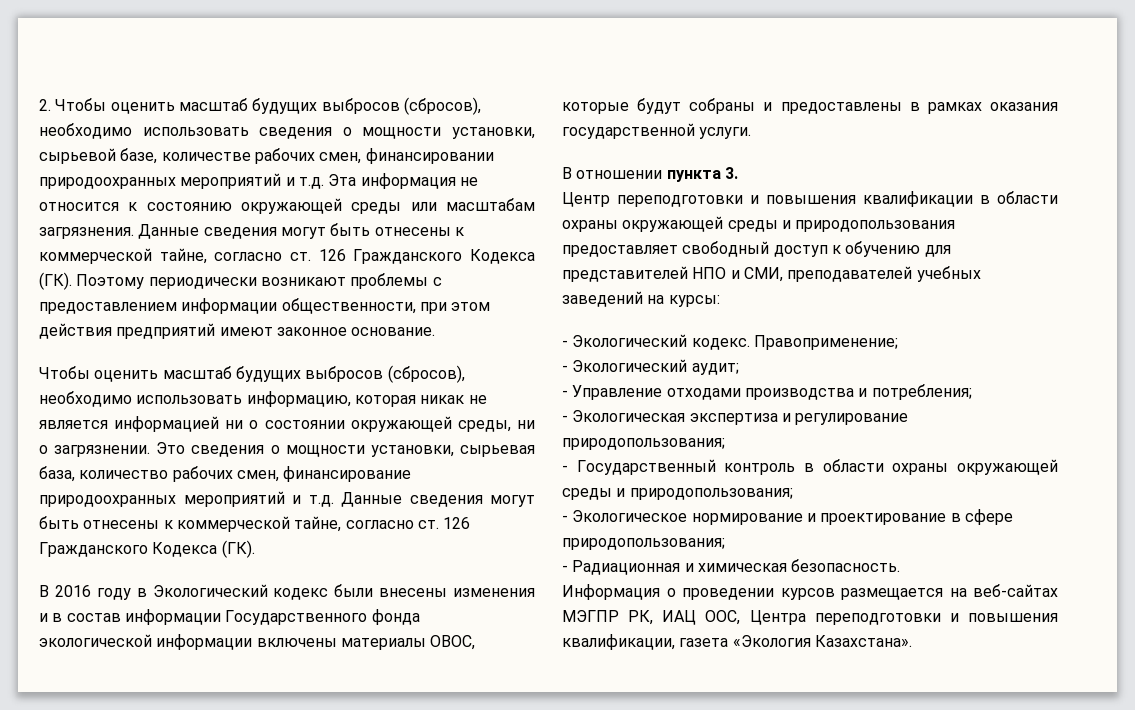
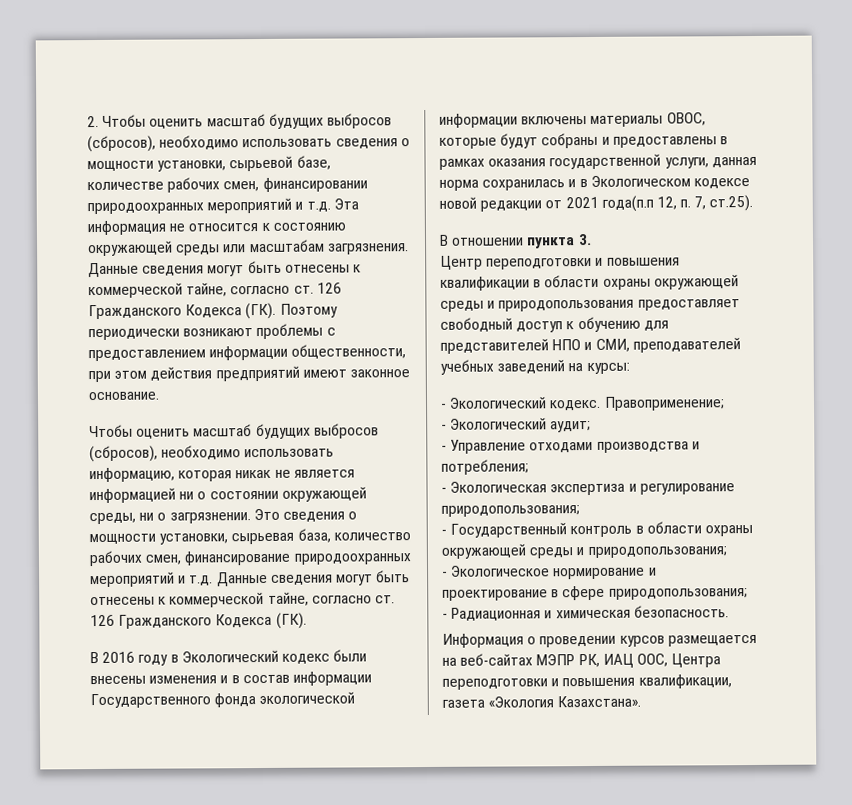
[699,127,752,139] услуги. -> [664,156,757,169] [439,175,750,191] [439,194,754,212] услуги, данная норма сохранилась и в Экологическом кодексе новой редакции от 2021 года(п.п 12, п. 7, ст.25).
[562,610,619,622] МЭГПР -> [536,654,576,666] МЭПР

